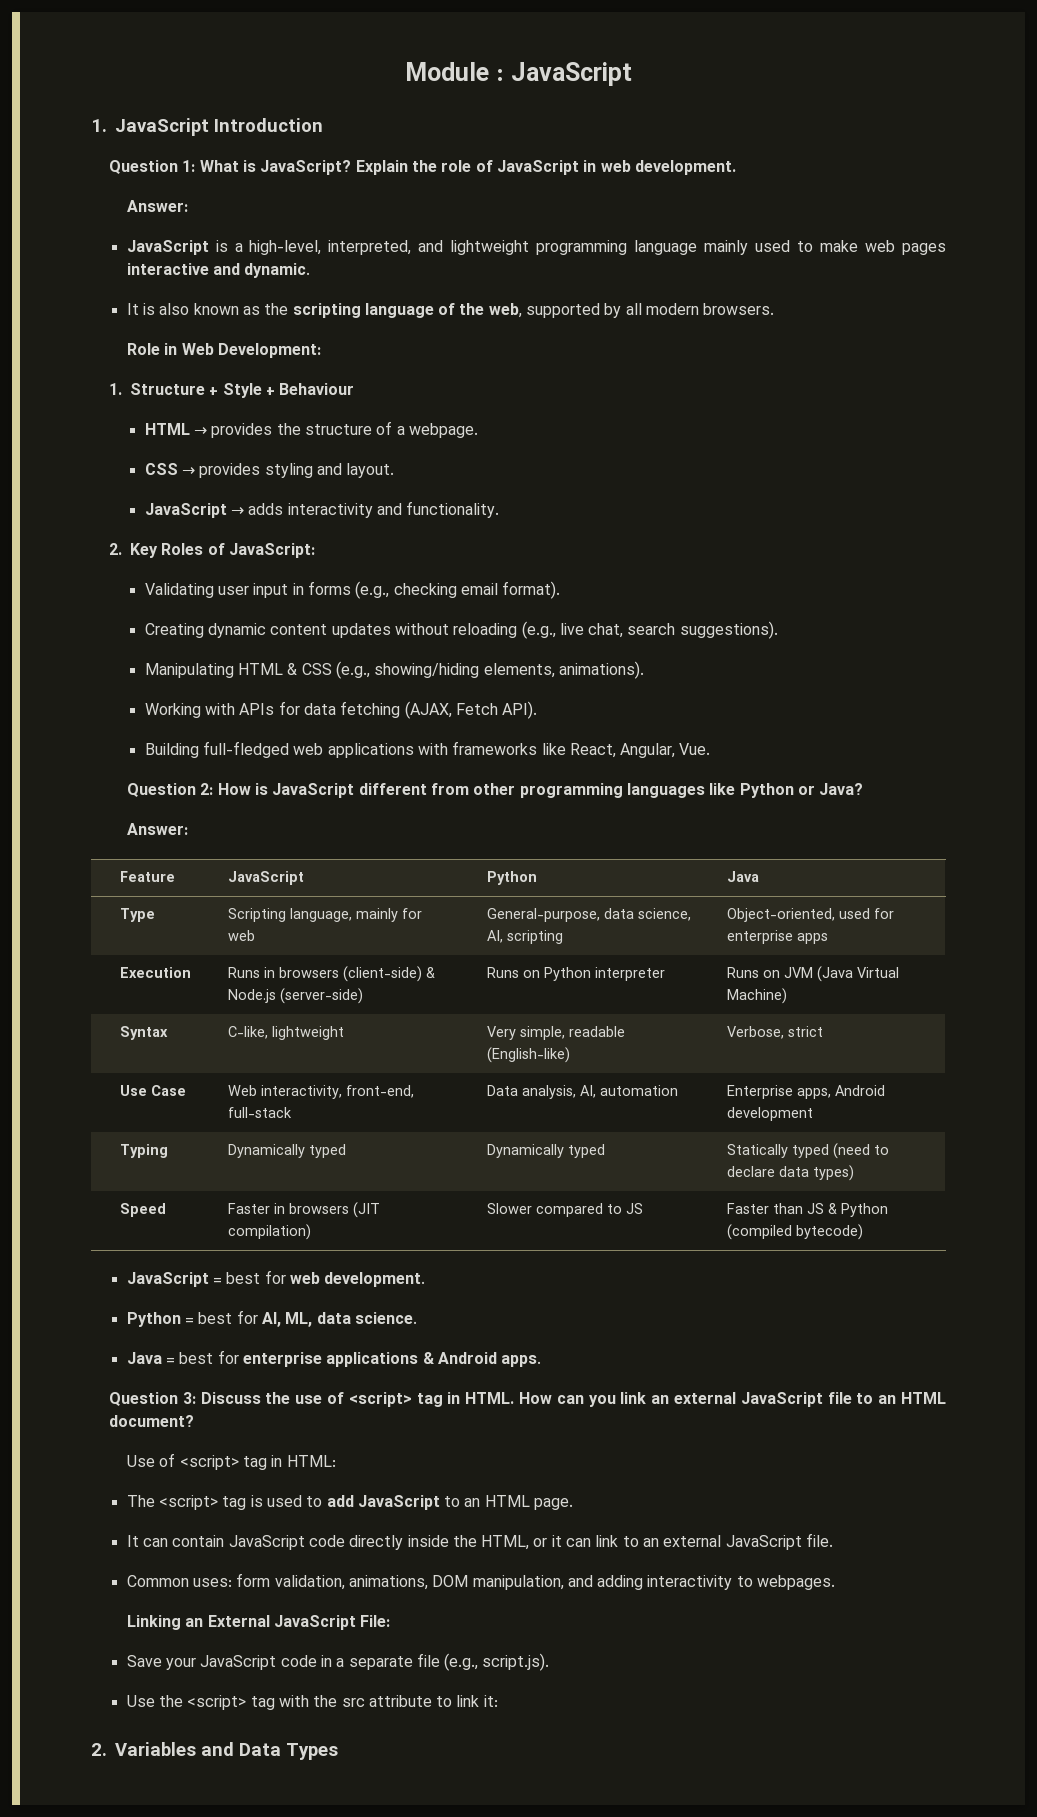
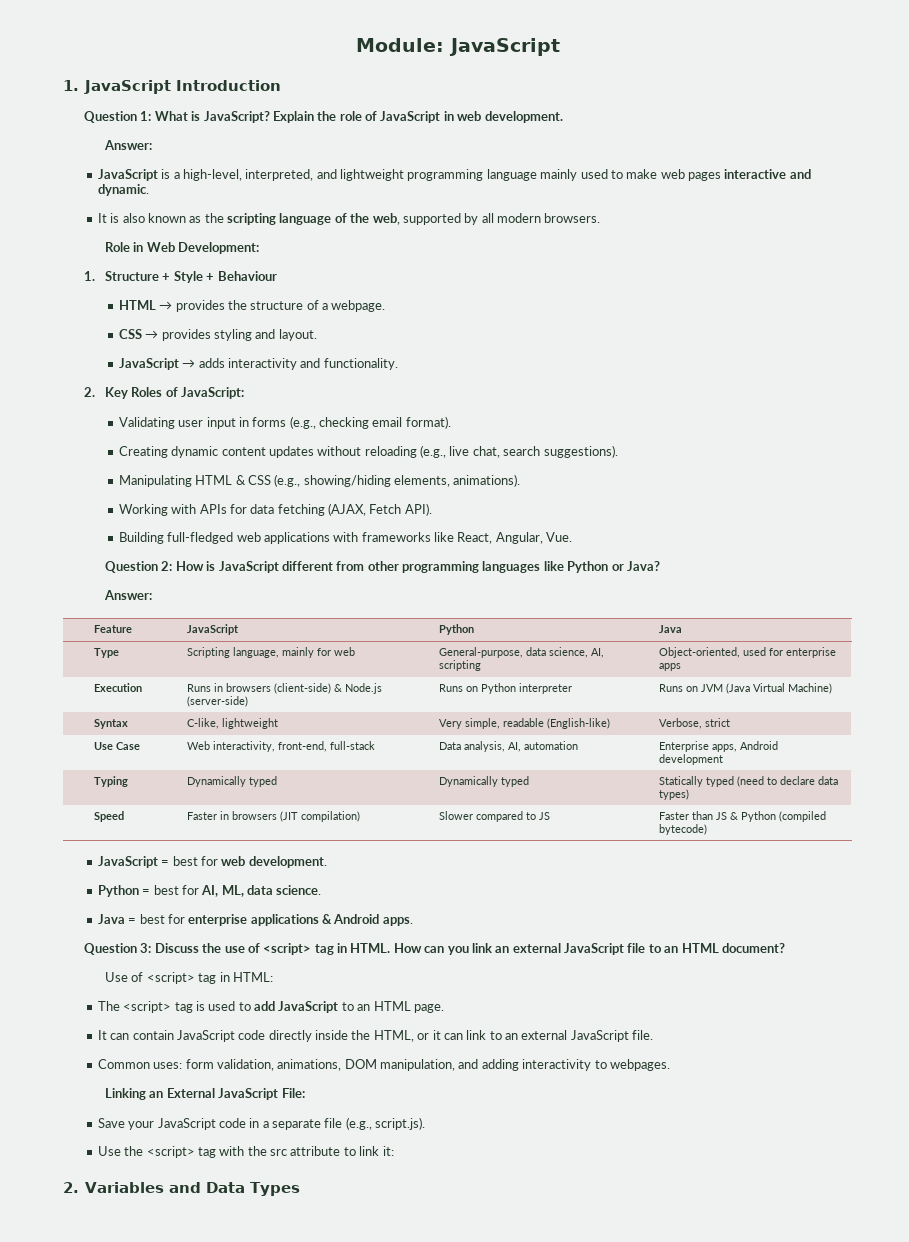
[405,62,504,81] Module : -> [355,38,444,52] Module:

